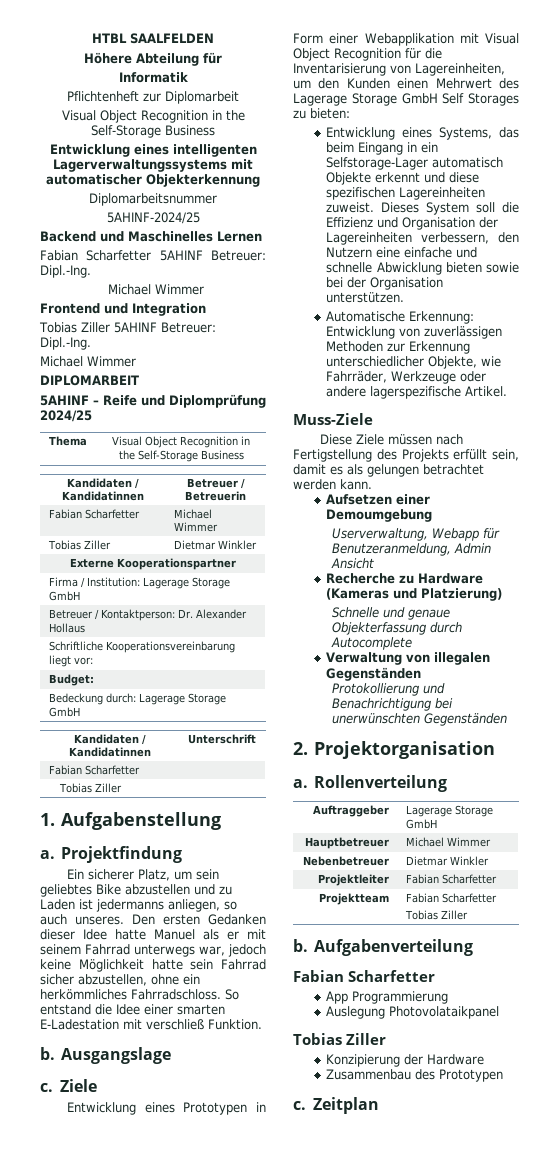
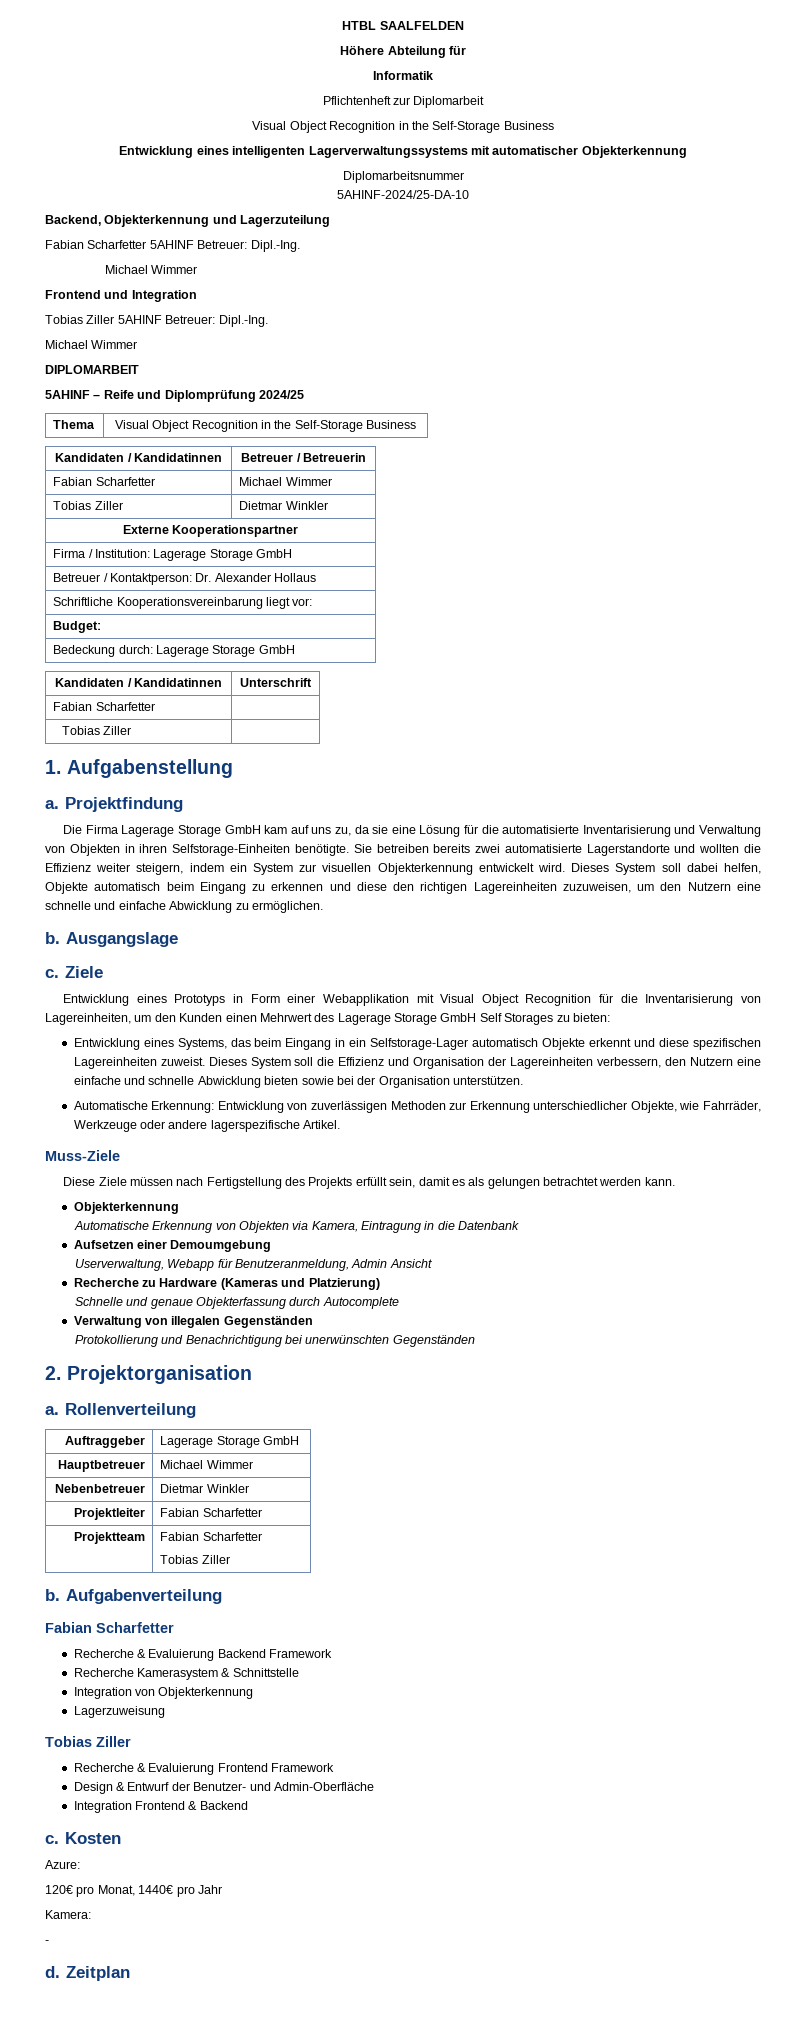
[106,212,200,224] [40,231,262,242] 5AHINF-2024/25 // Backend und Maschinelles Lernen -> [337,190,469,199] [45,215,331,227] 5AHINF-2024/25-DA-10 // Backend, Objekterkennung und Lagerzuteilung
[67,869,220,881] [40,884,232,897] [40,899,237,912] [40,914,266,925] [40,929,266,940] [40,944,266,957] [40,959,267,972] [40,974,200,986] [40,989,239,1000] [40,1004,225,1015] [40,1019,262,1030] Ein sicherer Platz, um sein geliebtes Bike abzustellen und zu Laden ist jedermanns anliegen, so auch unseres. Den ersten Gedanken dieser Idee hatte Manuel als er mit seinem Fahrrad unterwegs war, jedoch keine Möglichkeit hatte sein Fahrrad sicher abzustellen, ohne ein herkömmliches Fahrradschloss. So entstand die Idee einer smarten E-Ladestation mit verschließ Funktion. -> [63,825,762,837] [45,844,762,856] [45,863,762,875] [45,882,761,894] [45,901,323,913] Die Firma Lagerage Storage GmbH kam auf uns zu, da sie eine Lösung für die automatisierte Inventarisierung und Verwaltung von Objekten in ihren Selfstorage-Einheiten benötigte. Sie betreiben bereits zwei automatisierte Lagerstandorte und wollten die Effizienz weiter steigern, indem ein System zur visuellen Objekterkennung entwickelt wird. Dieses System soll dabei helfen, Objekte automatisch beim Eingang zu erkennen und diese den richtigen Lagereinheiten zuzuweisen, um den Nutzern eine schnelle und einfache Abwicklung zu ermöglichen.
[183,1102,248,1115] Prototypen -> [174,994,226,1006] Prototyps
(372, 484) none -> [73,1202,179,1214] [73,1221,520,1233] // Objekterkennung // Automatische Erkennung von Objekten via Kamera, Eintragung in die Datenbank
[326,991,449,1004] [326,1006,500,1019] [293,1033,386,1045] [326,1054,485,1067] [326,1069,504,1082] [293,1101,306,1110] App Programmierung // Auslegung Photovolataikpanel // Tobias Ziller // Konzipierung der Hardware // Zusammenbau des Prototypen // c. -> [73,1649,333,1661] [73,1668,299,1680] [73,1687,254,1699] [73,1706,165,1718] [45,1736,131,1747] [73,1763,335,1775] [73,1782,374,1794] [73,1801,248,1813] [45,1832,122,1844] [45,1860,80,1869] [45,1885,222,1897] [45,1910,91,1919] [45,1940,49,1944] [45,1966,60,1978] Recherche & Evaluierung Backend Framework // Recherche Kamerasystem & Schnittstelle // Integration von Objekterkennung // Lagerzuweisung // Tobias Ziller // Recherche & Evaluierung Frontend Framework // Design & Entwurf der Benutzer- und Admin-Oberfläche // Integration Frontend & Backend // c. Kosten // Azure: // 120€ pro Monat, 1440€ pro Jahr // Kamera: // - // d.

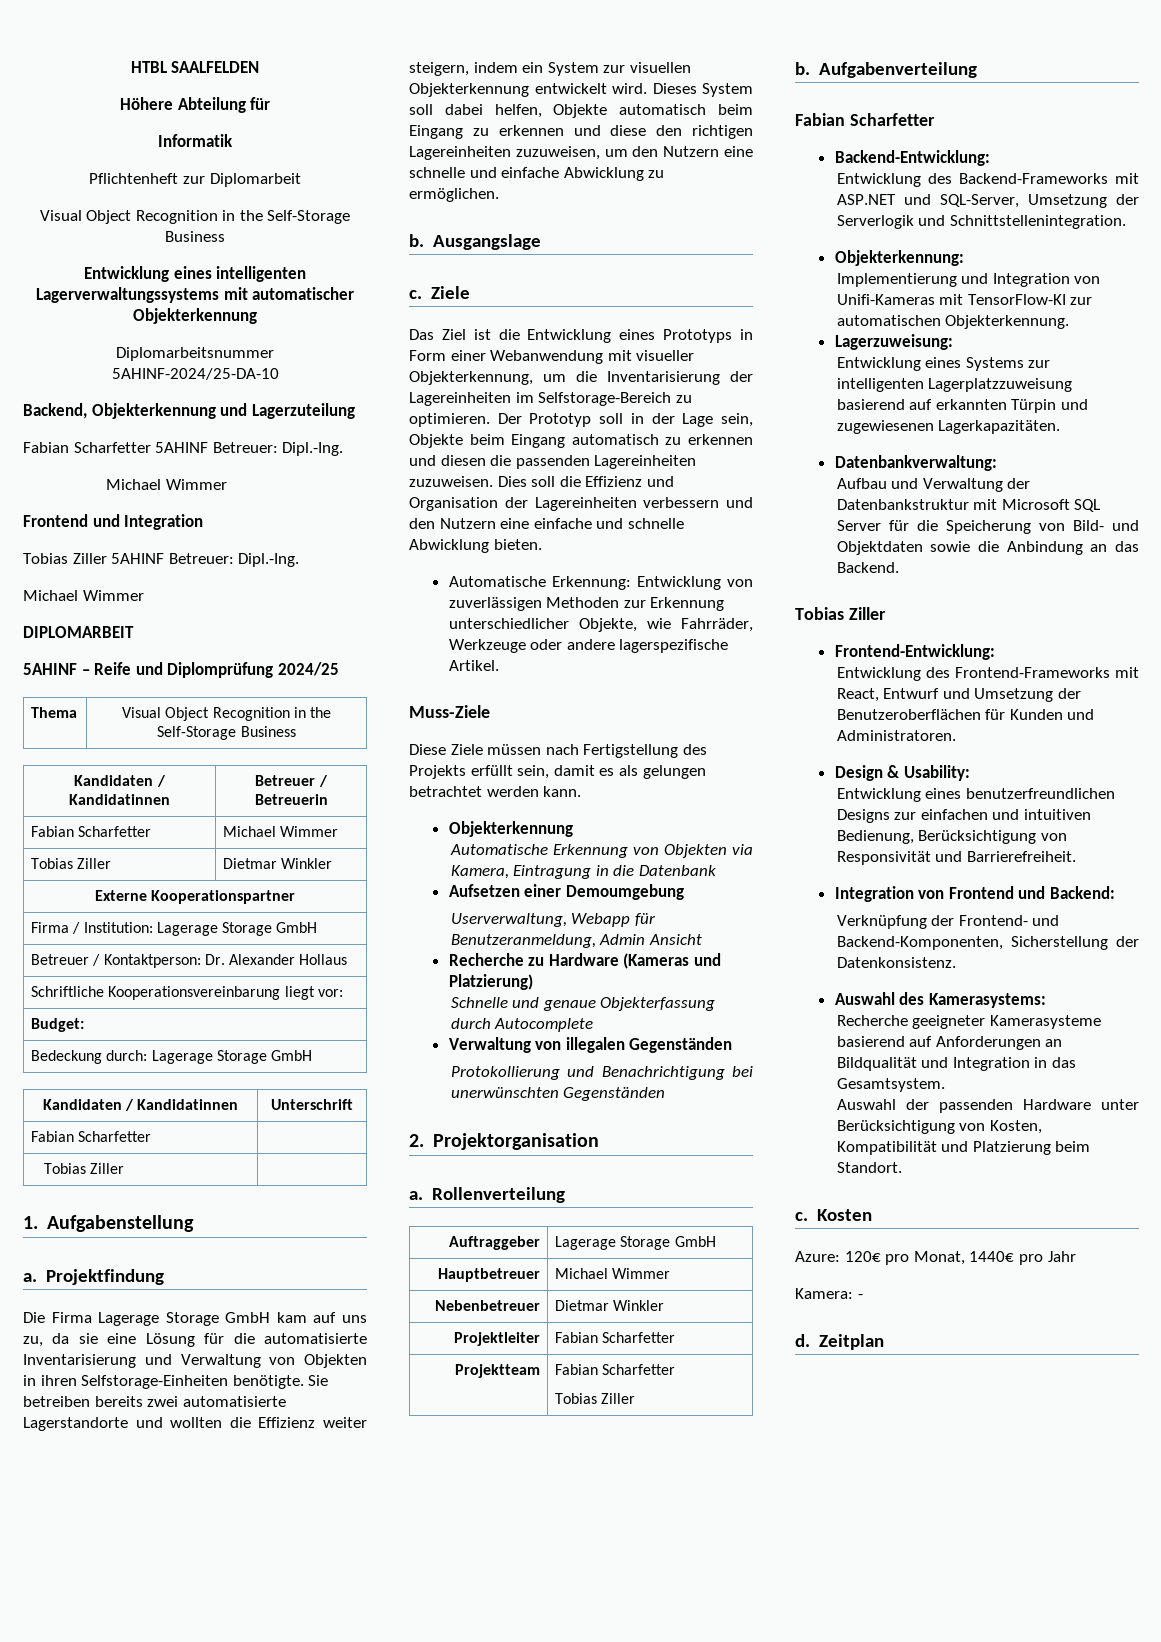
(104, 972) none -> [409,329,520,340] Das Ziel ist die
[322,994,761,1006] [45,1013,610,1025] [73,1038,762,1050] [73,1057,291,1069] Webapplikation mit Visual Object Recognition für die Inventarisierung von Lagereinheiten, um den Kunden einen Mehrwert des Lagerage Storage GmbH Self Storages zu bieten: // Entwicklung eines Systems, das beim Eingang in ein Selfstorage-Lager automatisch Objekte erkennt und diese spezifischen Lagereinheiten zuweist. Dieses System -> [490,350,695,364] [409,371,753,385] [409,392,692,406] [409,413,753,427] [409,434,753,448] [409,455,697,469] [409,476,527,487] Webanwendung mit visueller Objekterkennung, um die Inventarisierung der Lagereinheiten im Selfstorage-Bereich zu optimieren. Der Prototyp soll in der Lage sein, Objekte beim Eingang automatisch zu erkennen und diesen die passenden Lagereinheiten zuzuweisen. Dies
[597,1057,662,1068] verbessern, -> [643,497,753,508] verbessern und
[264,1076,524,1088] bieten sowie bei der Organisation unterstützen. -> [493,539,542,550] bieten.
[73,1649,333,1661] [73,1668,299,1680] [73,1687,254,1699] [73,1706,165,1718] [45,1736,131,1747] [73,1763,335,1775] [73,1782,374,1794] [73,1801,248,1813] Recherche & Evaluierung Backend Framework // Recherche Kamerasystem & Schnittstelle // Integration von Objekterkennung // Lagerzuweisung // Tobias Ziller // Recherche & Evaluierung Frontend Framework // Design & Entwurf der Benutzer- und Admin-Oberfläche // Integration Frontend & Backend -> [834,150,990,166] [836,173,1139,187] [836,194,1139,208] [836,215,1126,229] [834,250,964,266] [836,273,1101,287] [836,294,1093,305] [836,315,1070,329] [834,334,953,350] [836,357,1051,371] [836,378,1073,392] [836,399,1088,413] [836,420,1061,434] [834,455,997,471] [836,478,1031,492] [836,499,1101,512] [836,520,1139,534] [836,541,1139,555] [836,562,899,573] [795,607,886,620] [834,644,995,660] [836,667,1139,681] [836,688,1081,702] [836,709,1095,720] [836,730,956,741] [834,765,970,781] [836,788,1115,802] [836,809,1091,823] [836,830,1067,844] [836,851,1076,865] [834,886,1115,902] [836,915,1060,929] [836,936,1139,950] [836,957,956,968] [834,992,1046,1008] [836,1015,1101,1029] [836,1036,1063,1050] [836,1057,1076,1071] [836,1078,945,1092] [836,1099,1139,1113] [836,1120,1042,1134] [836,1141,1091,1155] [836,1162,902,1173] Backend-Entwicklung: // Entwicklung des Backend-Frameworks mit ASP.NET und SQL-Server, Umsetzung der Serverlogik und Schnittstellenintegration. // Objekterkennung: // Implementierung und Integration von Unifi-Kameras mit TensorFlow-KI zur automatischen Objekterkennung. // Lagerzuweisung: // Entwicklung eines Systems zur intelligenten Lagerplatzzuweisung basierend auf erkannten Türpin und zugewiesenen Lagerkapazitäten. // Datenbankverwaltung: // Aufbau und Verwaltung der Datenbankstruktur mit Microsoft SQL Server für die Speicherung von Bild- und Objektdaten sowie die Anbindung an das Backend. // Tobias Ziller // Frontend-Entwicklung: // Entwicklung des Frontend-Frameworks mit React, Entwurf und Umsetzung der Benutzeroberflächen für Kunden und Administratoren. // Design & Usability: // Entwicklung eines benutzerfreundlichen Designs zur einfachen und intuitiven Bedienung, Berücksichtigung von Responsivität und Barrierefreiheit. // Integration von Frontend und Backend: // Verknüpfung der Frontend- und Backend-Komponenten, Sicherstellung der Datenkonsistenz. // Auswahl des Kamerasystems: // Recherche geeigneter Kamerasysteme basierend auf Anforderungen an Bildqualität und Integration in das Gesamtsystem. // Auswahl der passenden Hardware unter Berücksichtigung von Kosten, Kompatibilität und Platzierung beim Standort.
(80, 1864) // -> (840, 1256) none
(91, 1914) // -> (853, 1293) none

